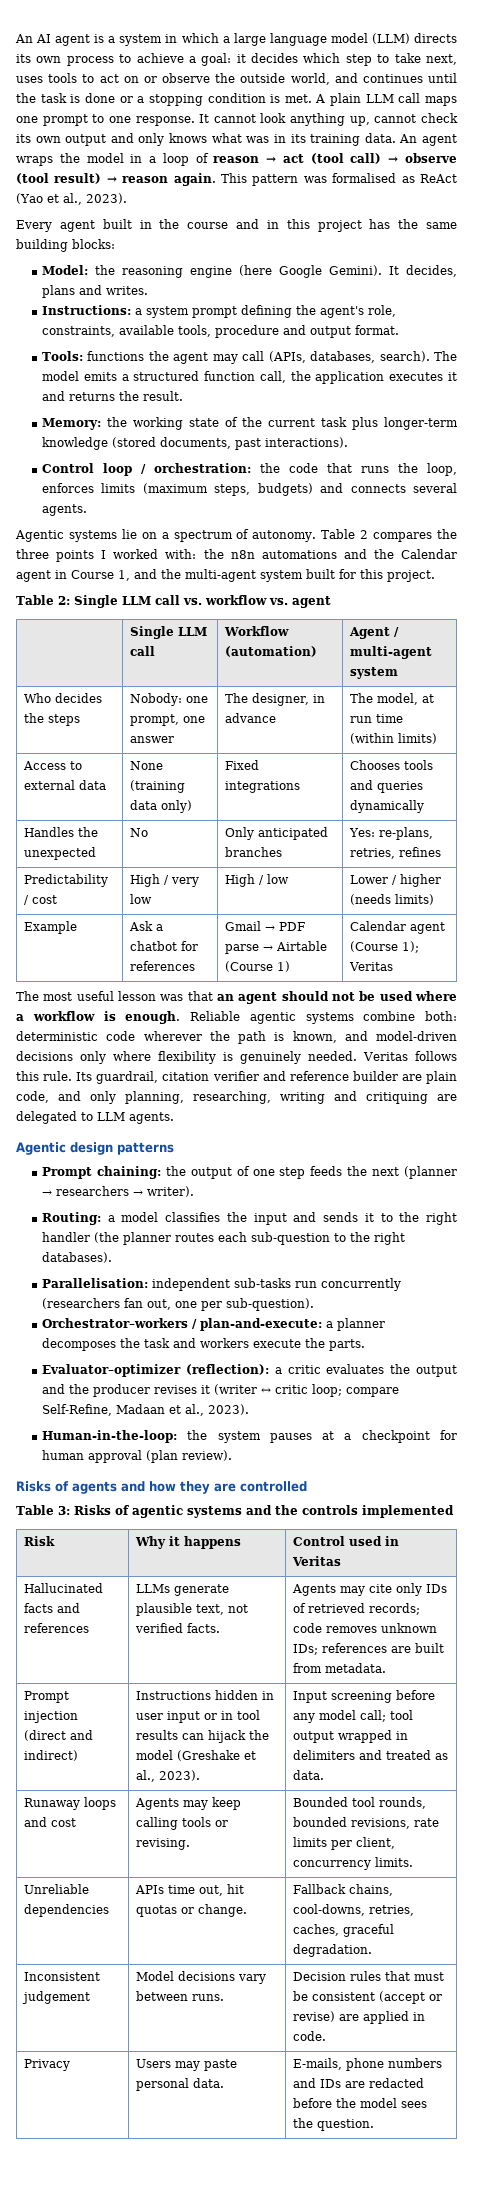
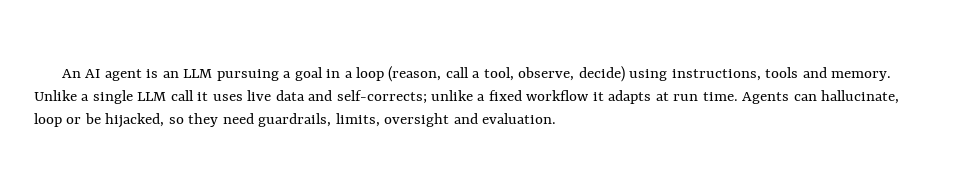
[108,33,457,46] [16,53,457,66] [16,73,458,85] [16,93,458,106] [16,113,458,126] [16,133,458,146] [16,153,458,166] [16,173,457,186] [16,193,127,205] [16,219,457,232] [16,239,115,252] [41,265,457,278] [41,285,148,298] [41,305,396,318] [41,325,399,338] [41,351,458,364] [41,371,458,384] [41,391,183,401] [41,417,458,430] [41,437,348,450] [41,463,458,476] [41,483,457,496] [41,504,87,516] [15,529,458,542] [16,549,457,562] [16,569,435,582] [16,595,331,608] [129,626,207,639] [129,646,155,656] [223,626,289,636] [224,646,317,657] [348,627,399,639] [349,646,432,659] [349,667,398,679] [23,693,102,703] [23,713,80,726] [129,693,208,706] [129,714,205,726] [129,736,174,743] [224,693,326,706] [224,713,276,723] [349,693,434,705] [349,714,403,723] [349,733,437,744] [22,761,82,770] [23,780,106,790] [129,761,163,770] [129,780,185,793] [129,800,192,813] [224,760,259,770] [224,781,300,793] [349,760,433,770] [349,780,423,793] [349,800,424,813] [23,827,98,837] [23,847,96,860] [129,828,148,837] [224,827,328,840] [224,847,282,857] [348,827,433,840] [349,847,441,859] [23,874,108,887] [23,895,57,905] [129,874,199,887] [129,894,152,904] [224,874,289,887] [349,874,441,887] [349,894,434,905] [23,921,77,934] [128,921,163,931] [129,941,198,951] [129,961,195,971] [224,921,305,931] [224,941,327,954] [224,961,290,972] [349,921,445,934] [349,941,419,953] [348,962,394,971] [16,991,457,1004] [16,1011,457,1024] [16,1031,457,1044] [16,1051,457,1064] [16,1071,458,1084] [16,1091,457,1104] [16,1111,174,1124] [16,1142,174,1155] [41,1166,457,1179] [41,1186,194,1197] [41,1212,458,1225] [41,1232,405,1245] [41,1252,112,1263] [41,1278,401,1291] [41,1298,314,1311] [41,1318,385,1331] [41,1338,365,1351] [41,1364,458,1377] [41,1384,399,1397] [41,1404,249,1416] [41,1430,458,1443] [41,1450,232,1463] [16,1481,307,1494] [16,1505,454,1518] [23,1536,55,1546] [134,1536,241,1549] [292,1536,399,1546] [291,1556,342,1566] [23,1583,103,1593] [23,1603,80,1613] [23,1623,89,1633] [135,1584,229,1596] [135,1603,248,1616] [134,1623,220,1633] [291,1583,447,1596] [292,1603,420,1615] [292,1623,437,1633] [292,1643,444,1655] [292,1663,386,1673] [23,1691,69,1703] [23,1711,78,1723] [23,1730,93,1741] [23,1750,78,1761] [135,1690,274,1700] [135,1710,260,1723] [135,1730,269,1743] [135,1750,256,1761] [135,1770,200,1782] [292,1690,435,1703] [292,1710,413,1723] [292,1730,408,1743] [292,1750,448,1760] [292,1770,324,1780] [23,1797,116,1810] [23,1817,76,1827] [134,1797,241,1810] [135,1817,228,1830] [135,1838,190,1850] [292,1797,426,1809] [292,1817,439,1829] [292,1837,395,1850] [292,1857,413,1870] [23,1884,89,1894] [23,1904,109,1917] [134,1884,244,1896] [135,1904,247,1917] [292,1884,393,1896] [292,1904,414,1916] [292,1924,394,1937] [292,1944,372,1957] [23,1972,100,1981] [21,1991,90,2004] [135,1971,266,1984] [135,1991,224,2001] [292,1971,444,1981] [292,1991,442,2004] [292,2011,425,2024] [292,2031,326,2041] [23,2059,70,2071] [135,2059,237,2071] [135,2078,224,2091] [292,2058,442,2071] [292,2078,424,2088] [292,2098,427,2108] [292,2118,374,2131] a system in which a large language model (LLM) directs its own process to achieve a goal: it decides which step to take next, uses tools to act on or observe the outside world, and continues until the task is done or a stopping condition is met. A plain LLM call maps one prompt to one response. It cannot look anything up, cannot check its own output and only knows what was in its training data. An agent wraps the model in a loop of reason → act (tool call) → observe (tool result) → reason again. This pattern was formalised as ReAct (Yao et al., 2023). // Every agent built in the course and in this project has the same building blocks: // Model: the reasoning engine (here Google Gemini). It decides, plans and writes. // Instructions: a system prompt defining the agent's role, constraints, available tools, procedure and output format. // Tools: functions the agent may call (APIs, databases, search). The model emits a structured function call, the application executes it and returns the result. // Memory: the working state of the current task plus longer-term knowledge (stored documents, past interactions). // Control loop / orchestration: the code that runs the loop, enforces limits (maximum steps, budgets) and connects several agents. // Agentic systems lie on a spectrum of autonomy. Table 2 compares the three points I worked with: the n8n automations and the Calendar agent in Course 1, and the multi-agent system built for this project. // Table 2: Single LLM call vs. workflow vs. agent // | Single LLM call | Workflow (automation) | Agent / multi-agent system // Who decides the steps | Nobody: one prompt, one answer | The designer, in advance | The model, at run time (within limits) // Access to external data | None (training data only) | Fixed integrations | Chooses tools and queries dynamically // Handles the unexpected | No | Only anticipated branches | Yes: re-plans, retries, refines // Predictability / cost | High / very low | High / low | Lower / higher (needs limits) // Example | Ask a chatbot for references | Gmail → PDF parse → Airtable (Course 1) | Calendar agent (Course 1); Veritas // The most useful lesson was that an agent should not be used where a workflow is enough. Reliable agentic systems combine both: deterministic code wherever the path is known, and model-driven decisions only where flexibility is genuinely needed. Veritas follows this rule. Its guardrail, citation verifier and reference builder are plain code, and only planning, researching, writing and critiquing are delegated to LLM agents. // Agentic design patterns // Prompt chaining: the output of one step feeds the next (planner → researchers → writer). // Routing: a model classifies the input and sends it to the right handler (the planner routes each sub-question to the right databases). // Parallelisation: independent sub-tasks run concurrently (researchers fan out, one per sub-question). // Orchestrator–workers / plan-and-execute: a planner decomposes the task and workers execute the parts. // Evaluator–optimizer (reflection): a critic evaluates the output and the producer revises it (writer ↔ critic loop; compare Self-Refine, Madaan et al., 2023). // Human-in-the-loop: the system pauses at a checkpoint for human approval (plan review). // Risks of agents and how they are controlled // Table 3: Risks of agentic systems and the controls implemented // Risk | Why it happens | Control used in Veritas // Hallucinated facts and references | LLMs generate plausible text, not verified facts. | Agents may cite only IDs of retrieved records; code removes unknown IDs; references are built from metadata. // Prompt injection (direct and indirect) | Instructions hidden in user input or in tool results can hijack the model (Greshake et al., 2023). | Input screening before any model call; tool output wrapped in delimiters and treated as data. // Runaway loops and cost | Agents may keep calling tools or revising. | Bounded tool rounds, bounded revisions, rate limits per client, concurrency limits. // Unreliable dependencies | APIs time out, hit quotas or change. | Fallback chains, cool-downs, retries, caches, graceful degradation. // Inconsistent judgement | Model decisions vary between runs. | Decision rules that must be consistent (accept or revise) are applied in code. // Privacy | Users may paste personal data. | E-mails, phone numbers and IDs are redacted before the model sees the question. -> [162,66,891,82] [34,90,900,104] [34,113,557,128] an LLM pursuing a goal in a loop (reason, call a tool, observe, decide) using instructions, tools and memory. Unlike a single LLM call it uses live data and self-corrects; unlike a fixed workflow it adapts at run time. Agents can hallucinate, loop or be hijacked, so they need guardrails, limits, oversight and evaluation.

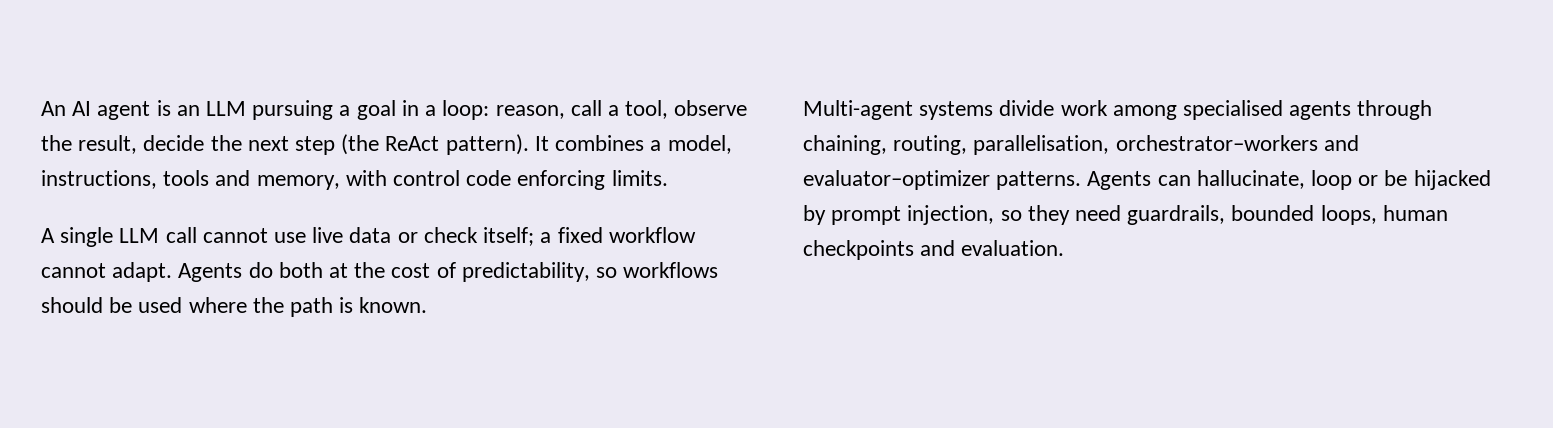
[355,66,442,82] loop (reason, -> [442,100,565,120] loop: reason,
[518,66,891,82] [34,90,738,104] observe, decide) using instructions, tools and memory. Unlike a single LLM call it uses live data and self-corrects; unlike a fixed workflow it adapts at run time. -> [674,100,748,116] [41,134,732,155] [41,170,668,190] [41,227,696,247] [41,262,719,282] [41,297,428,317] [803,100,1433,120] [803,135,1359,155] [803,170,1082,190] observe the result, decide the next step (the ReAct pattern). It combines a model, instructions, tools and memory, with control code enforcing limits. // A single LLM call cannot use live data or check itself; a fixed workflow cannot adapt. Agents do both at the cost of predictability, so workflows should be used where the path is known. // Multi-agent systems divide work among specialised agents through chaining, routing, parallelisation, orchestrator–workers and evaluator–optimizer patterns.
[105,113,450,128] hijacked, so they need guardrails, limits, oversight -> [1413,170,1491,190] [803,205,1448,225] [803,240,914,260] hijacked by prompt injection, so they need guardrails, bounded loops, human checkpoints

